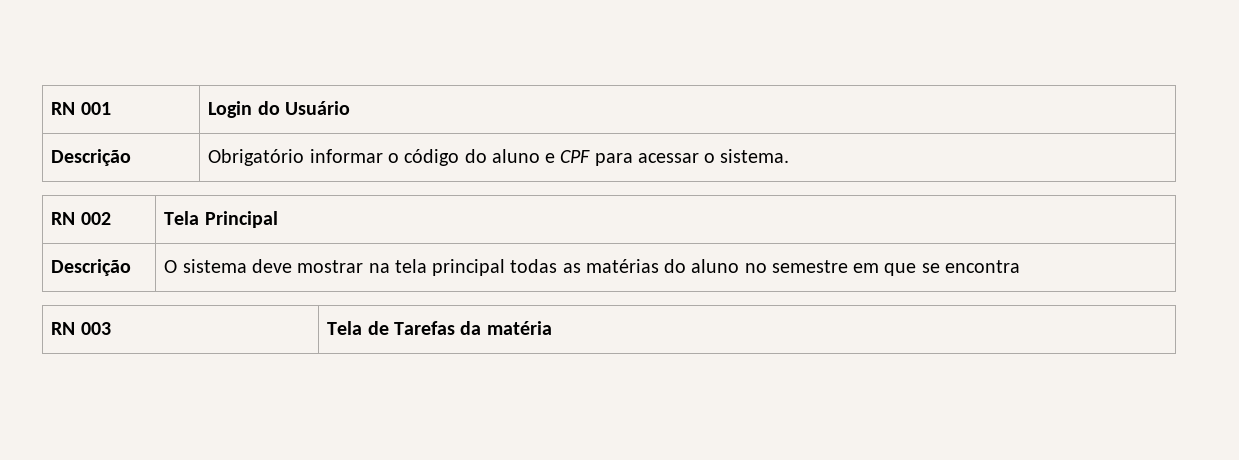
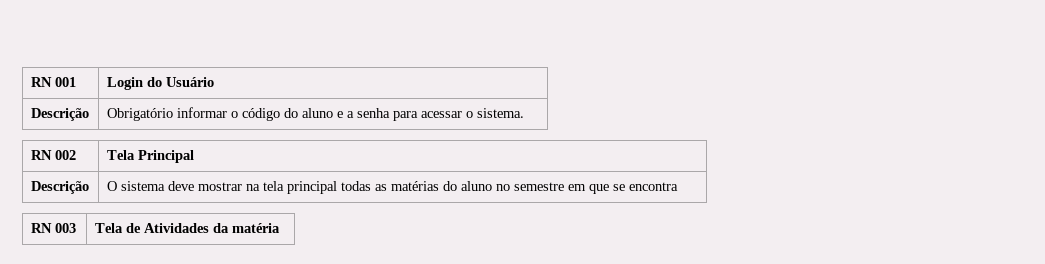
[560,150,591,163] CPF -> [346,108,390,118] a senha
[394,321,456,335] Tarefas -> [143,223,209,233] Atividades

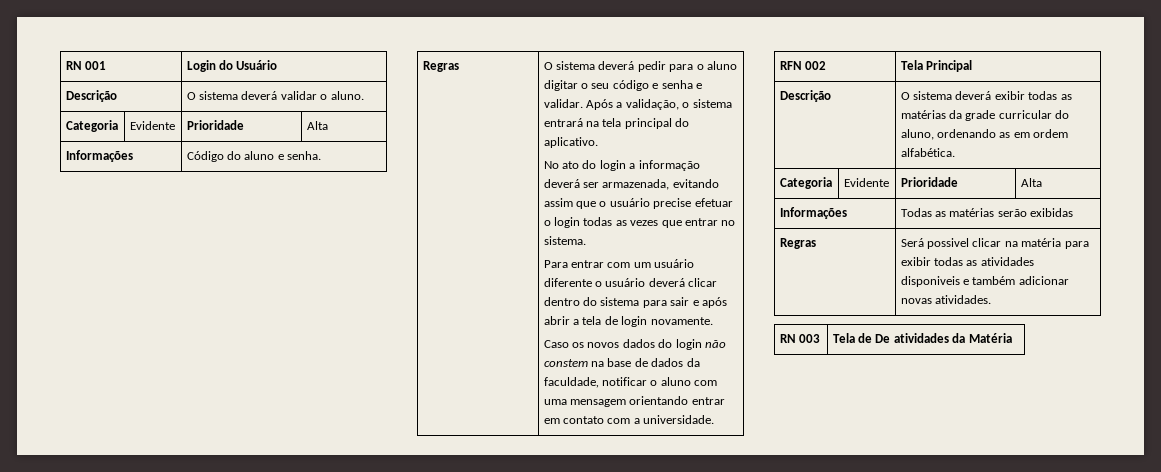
[106,107,524,121] [30,150,52,160] Obrigatório informar o código do aluno e a senha para acessar o sistema. // RN -> [186,91,364,100] [65,120,118,132] [129,121,175,130] [186,120,244,130] [306,121,328,130] [65,150,133,162] [186,151,322,162] [422,61,459,72] [543,61,737,72] [543,80,702,91] [543,99,732,110] [543,118,690,129] [543,137,598,148] [543,160,700,171] [543,179,719,190] [543,198,733,209] [543,217,736,228] [543,236,586,245] [543,259,695,268] [543,278,718,287] [543,297,727,308] [543,316,713,327] [543,339,726,350] [543,358,700,367] [543,377,718,388] [543,396,725,407] [543,415,715,424] [779,61,802,70] O sistema deverá validar o aluno. // Categoria | Evidente | Prioridade | Alta // Informações | Código do aluno e senha. // Regras | O sistema deverá pedir para o aluno digitar o seu código e senha e validar. Após a validação, o sistema entrará na tela principal do aplicativo. // No ato do login a informação deverá ser armazenada, evitando assim que o usuário precise efetuar o login todas as vezes que entrar no sistema. // Para entrar com um usuário diferente o usuário deverá clicar dentro do sistema para sair e após abrir a tela de login novamente. // Caso os novos dados do login não constem na base de dados da faculdade, notificar o aluno com uma mensagem orientando entrar em contato com a universidade. // RFN
[167,181,678,194] deve mostrar na tela principal todas as matérias do aluno no semestre em que se encontra -> [955,91,1072,100] [900,110,1070,121] [900,129,1069,140] [900,148,955,157] [779,177,832,189] [843,178,889,187] [900,177,958,187] [1020,178,1042,187] [779,207,847,219] [900,208,1074,217] [779,238,816,249] [900,238,1089,249] [900,257,1034,266] [900,276,1069,287] [900,295,992,304] deverá exibir todas as matérias da grade curricular do aluno, ordenando as em ordem alfabética. // Categoria | Evidente | Prioridade | Alta // Informações | Todas as matérias serão exibidas // Regras | Será possivel clicar na matéria para exibir todas as atividades disponiveis e também adicionar novas atividades.
[143,223,280,233] Atividades da matéria -> [875,333,1012,343] De atividades da Matéria

